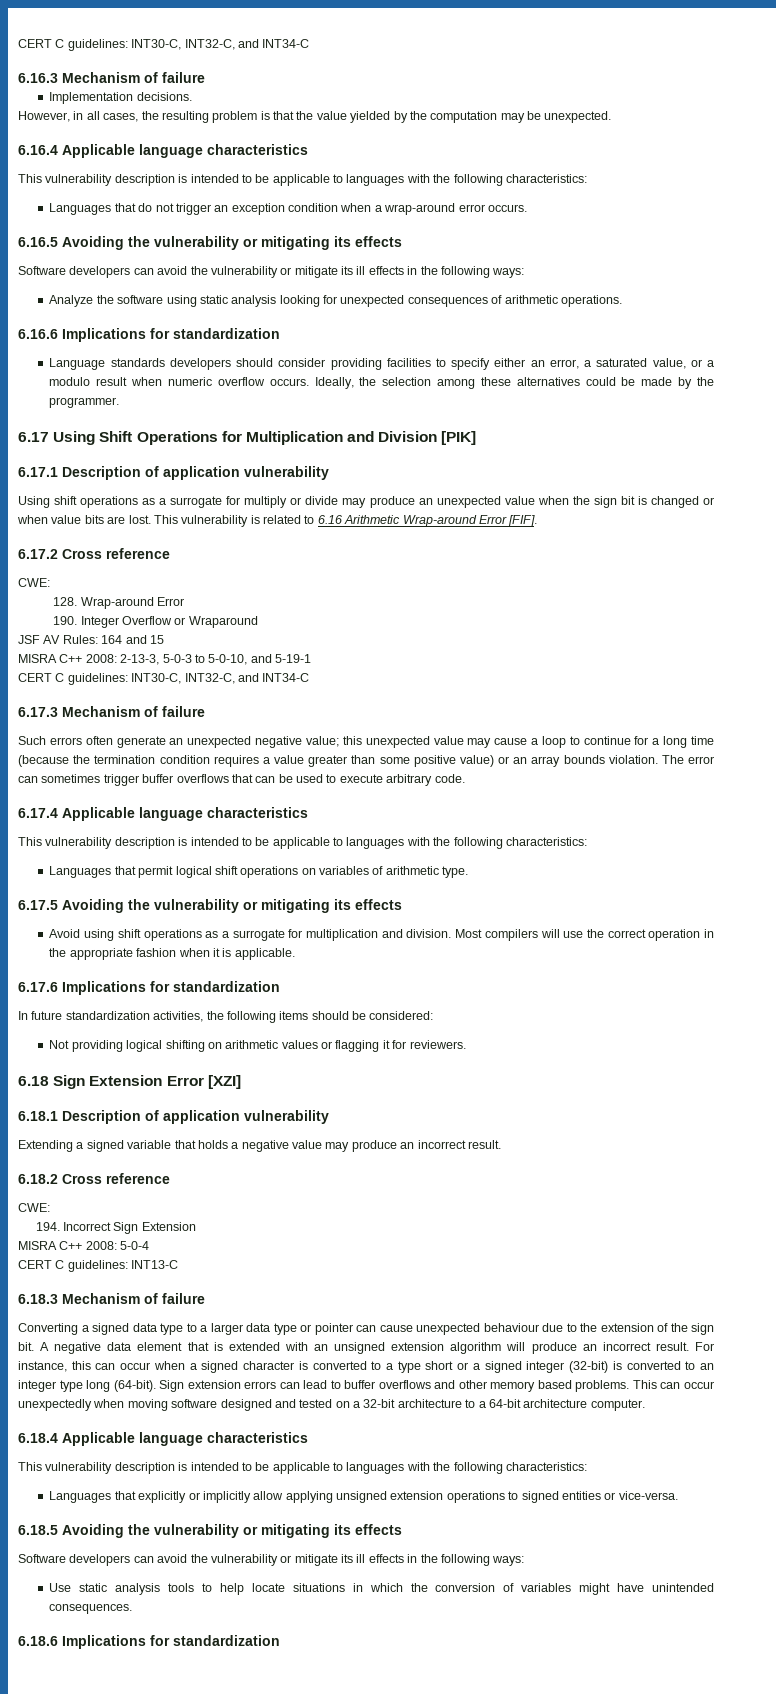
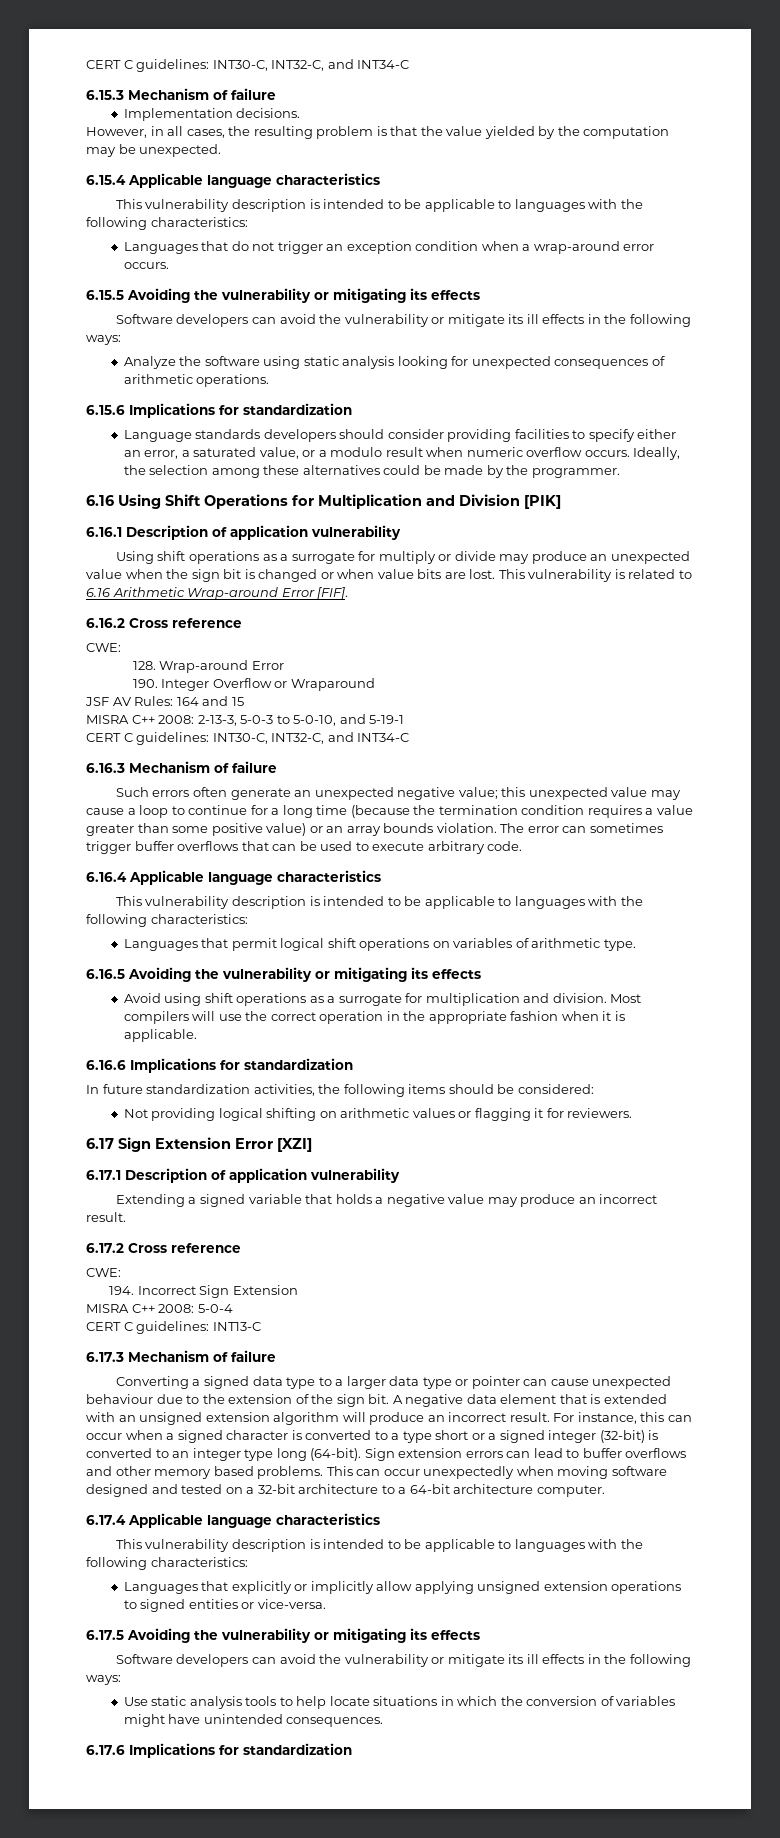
[18,39,310,51] [18,73,58,83] CERT C guidelines: INT30-C, INT32-C, and INT34-C // 6.16.3 -> [86,59,410,72] [86,90,124,100] CERT C guidelines: INT30-C, INT32-C, and INT34-C // 6.15.3
[18,145,58,155] 6.16.4 -> [86,175,126,185] 6.15.4
[18,237,58,247] 6.16.5 -> [86,290,124,300] 6.15.5
[18,329,58,339] 6.16.6 -> [86,405,125,415] 6.15.6
[18,432,49,442] 6.17 -> [86,495,114,506] 6.16
[18,467,58,477] 6.17.1 -> [86,527,122,537] 6.16.1
[18,549,58,559] 6.17.2 -> [86,618,125,628] 6.16.2
[18,707,58,717] 6.17.3 -> [86,763,125,773] 6.16.3
[18,808,58,818] 6.17.4 -> [86,872,127,882] 6.16.4
[18,900,58,910] 6.17.5 -> [86,969,125,979] 6.16.5
[18,982,58,992] 6.17.6 -> [86,1060,126,1070] 6.16.6
[18,1076,49,1086] 6.18 -> [86,1138,114,1149] 6.17
[18,1111,58,1121] 6.18.1 -> [86,1170,121,1180] 6.17.1
[18,1174,58,1184] 6.18.2 -> [86,1243,124,1253] 6.17.2
[18,1294,58,1304] 6.18.3 -> [86,1352,124,1362] 6.17.3
[18,1433,58,1443] 6.18.4 -> [86,1515,126,1525] 6.17.4
[18,1525,58,1535] 6.18.5 -> [86,1630,124,1640] 6.17.5
[18,1636,58,1646] 6.18.6 -> [86,1745,125,1755] 6.17.6

